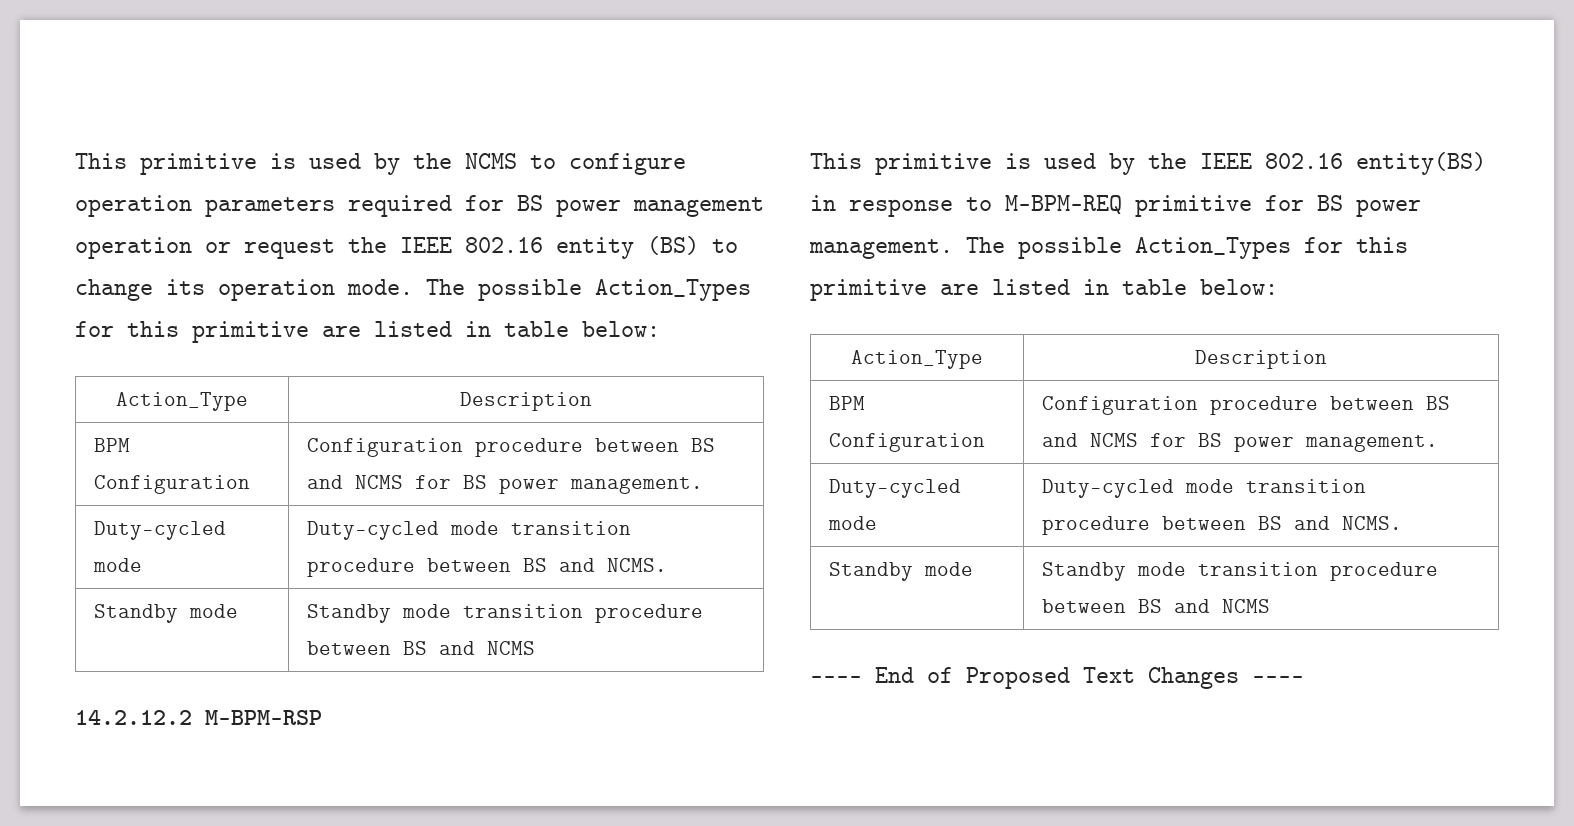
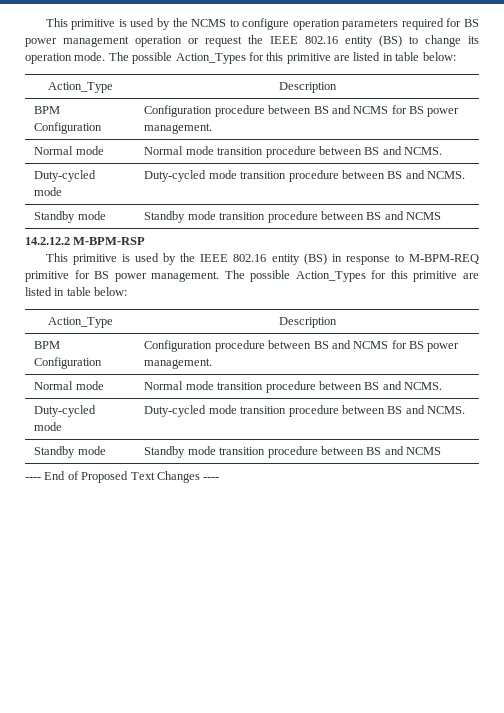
(703, 485) none -> [34,146,104,155] [144,146,443,158] // Normal mode | Normal mode transition procedure between BS and NCMS.
[1356,152,1486,175] entity(BS) -> [271,253,327,265] entity (BS)
(1438, 443) none -> [34,381,104,390] [144,381,443,393] // Normal mode | Normal mode transition procedure between BS and NCMS.

